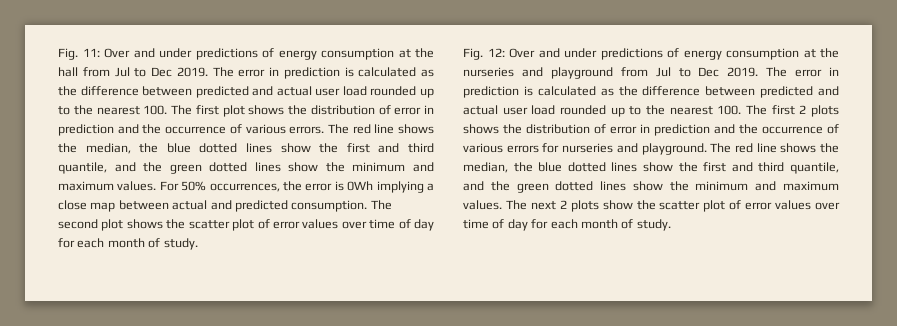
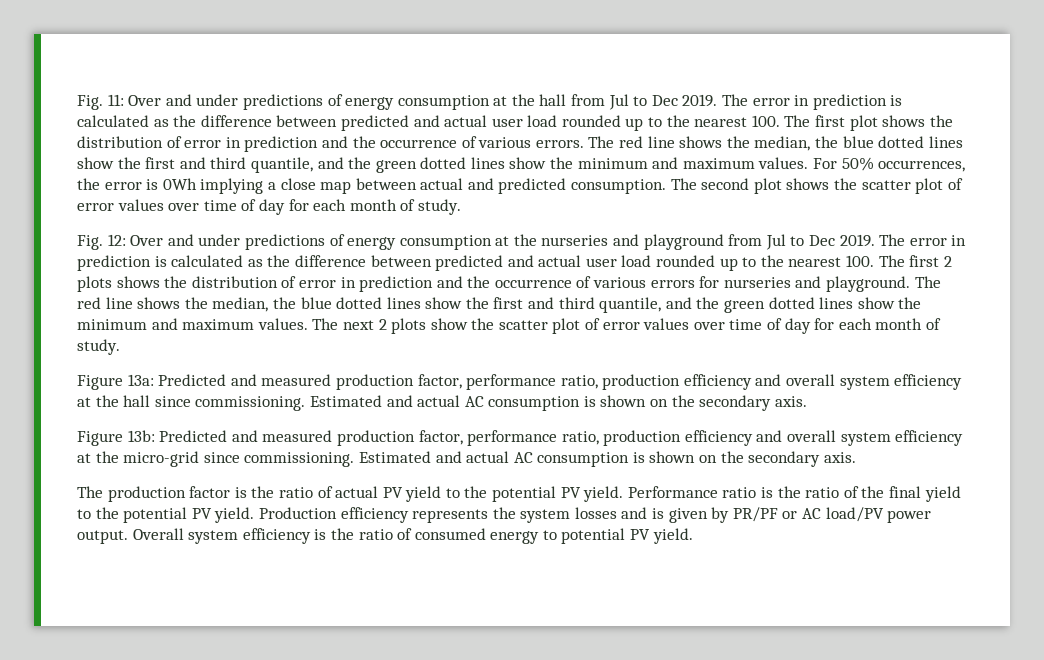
(671, 225) none -> [77,374,963,390] [77,395,807,411] [77,430,964,446] [77,451,856,467] [77,486,961,502] [77,507,932,523] [77,528,693,544] // Figure 13a: Predicted and measured production factor, performance ratio, production efficiency and overall system efficiency at the hall since commissioning. Estimated and actual AC consumption is shown on the secondary axis. // Figure 13b: Predicted and measured production factor, performance ratio, production efficiency and overall system efficiency at the micro-grid since commissioning. Estimated and actual AC consumption is shown on the secondary axis. // The production factor is the ratio of actual PV yield to the potential PV yield. Performance ratio is the ratio of the final yield to the potential PV yield. Production efficiency represents the system losses and is given by PR/PF or AC load/PV power output. Overall system efficiency is the ratio of consumed energy to potential PV yield.

